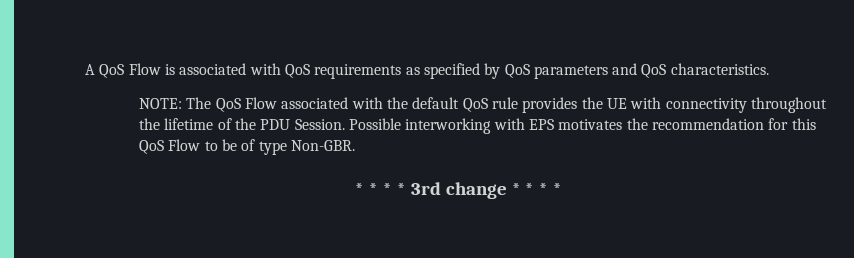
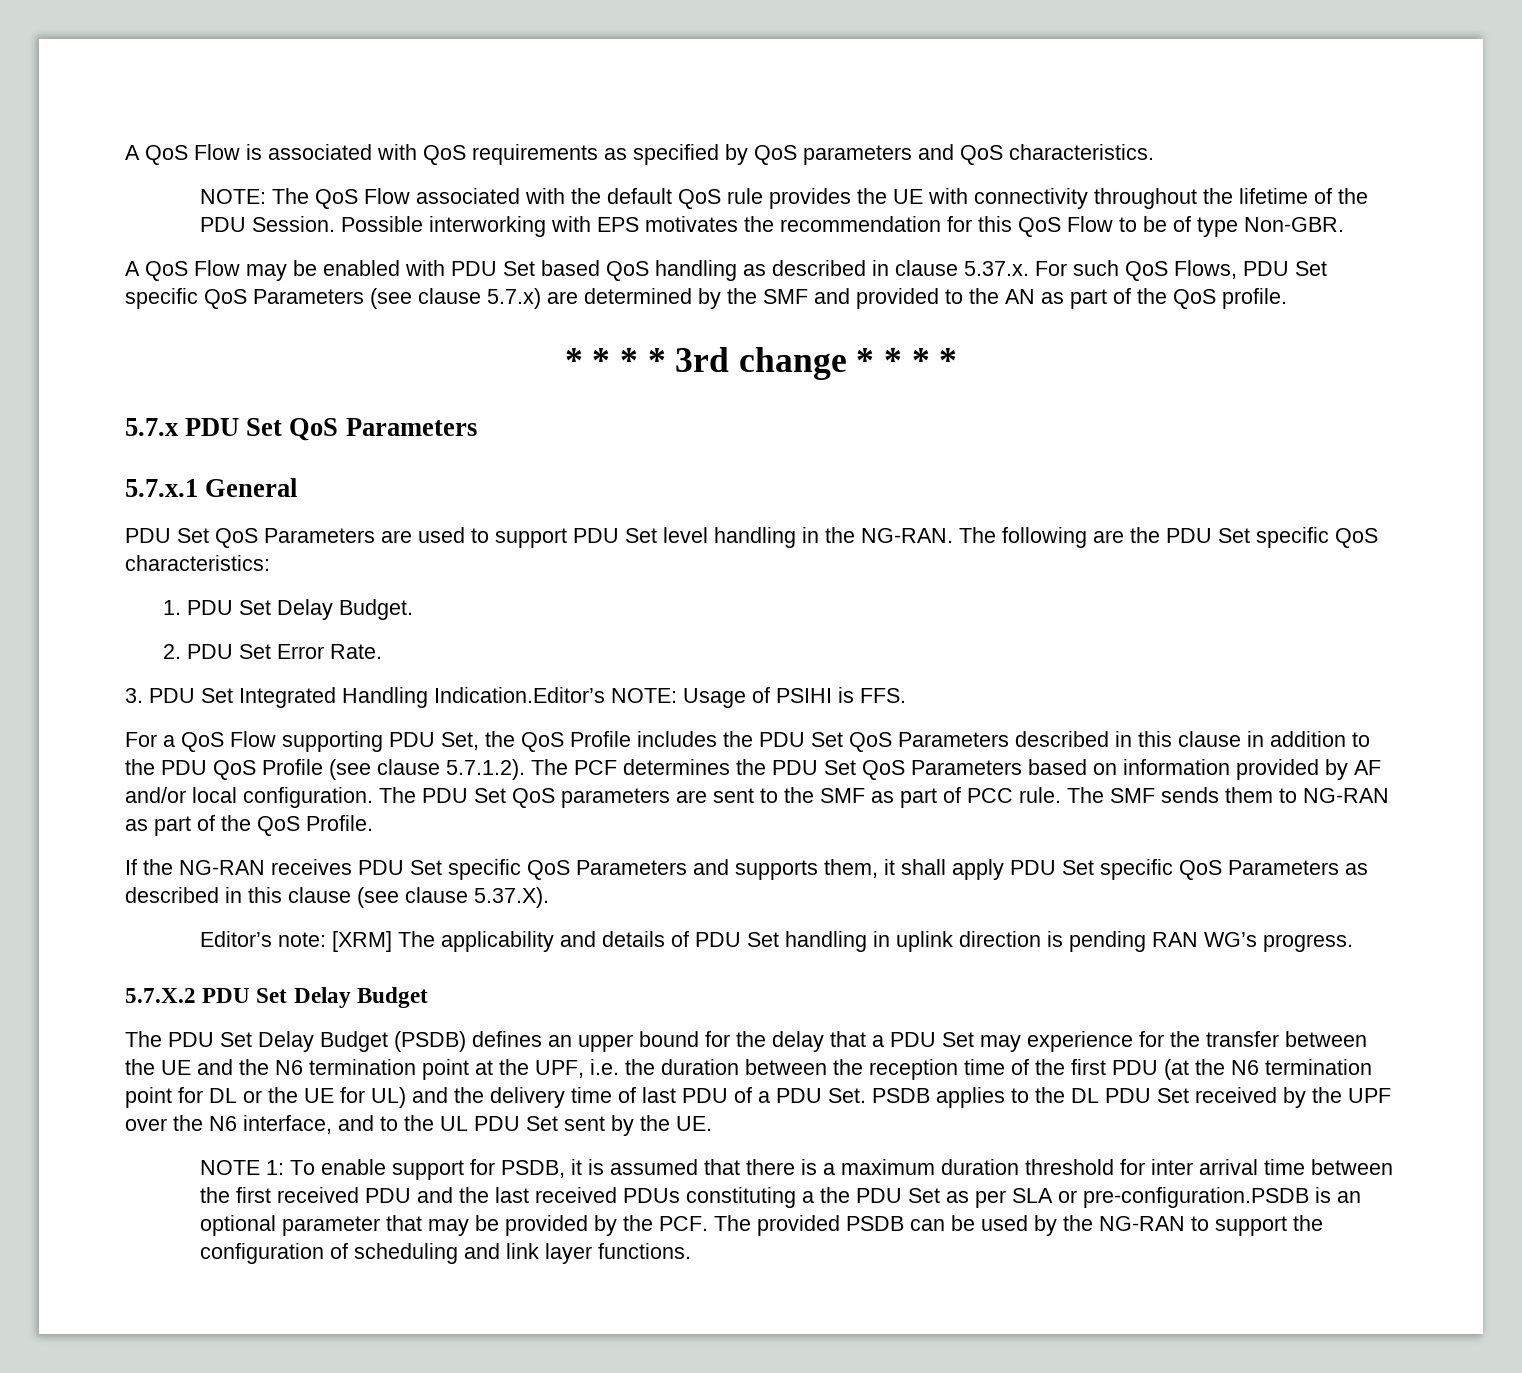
(355, 145) none -> [125,260,1327,281] [125,288,1287,309] // A QoS Flow may be enabled with PDU Set based QoS handling as described in clause 5.37.x. For such QoS Flows, PDU Set specific QoS Parameters (see clause 5.7.x) are determined by the SMF and provided to the AN as part of the QoS profile.
(563, 189) none -> [125,418,477,441] [125,478,298,497] [125,527,1378,548] [125,555,270,571] [162,599,413,620] [162,644,382,659] [125,687,906,708] [125,731,1370,752] [125,759,1381,780] [125,787,1389,808] [125,815,373,836] [125,859,1368,880] [125,887,549,908] [200,931,1354,952] [125,987,428,1008] [125,1031,1367,1052] [125,1059,1372,1080] [125,1087,1391,1108] [125,1115,712,1136] [200,1159,1394,1180] [200,1187,1362,1208] [200,1215,1324,1236] [200,1243,692,1264] // 5.7.x PDU Set QoS Parameters // 5.7.x.1 General // PDU Set QoS Parameters are used to support PDU Set level handling in the NG-RAN. The following are the PDU Set specific QoS characteristics: // 1. PDU Set Delay Budget. // 2. PDU Set Error Rate. // 3. PDU Set Integrated Handling Indication.Editor’s NOTE: Usage of PSIHI is FFS. // For a QoS Flow supporting PDU Set, the QoS Profile includes the PDU Set QoS Parameters described in this clause in addition to the PDU QoS Profile (see clause 5.7.1.2). The PCF determines the PDU Set QoS Parameters based on information provided by AF and/or local configuration. The PDU Set QoS parameters are sent to the SMF as part of PCC rule. The SMF sends them to NG-RAN as part of the QoS Profile. // If the NG-RAN receives PDU Set specific QoS Parameters and supports them, it shall apply PDU Set specific QoS Parameters as described in this clause (see clause 5.37.X). // Editor’s note: [XRM] The applicability and details of PDU Set handling in uplink direction is pending RAN WG’s progress. // 5.7.X.2 PDU Set Delay Budget // The PDU Set Delay Budget (PSDB) defines an upper bound for the delay that a PDU Set may experience for the transfer between the UE and the N6 termination point at the UPF, i.e. the duration between the reception time of the first PDU (at the N6 termination point for DL or the UE for UL) and the delivery time of last PDU of a PDU Set. PSDB applies to the DL PDU Set received by the UPF over the N6 interface, and to the UL PDU Set sent by the UE. // NOTE 1: To enable support for PSDB, it is assumed that there is a maximum duration threshold for inter arrival time between the first received PDU and the last received PDUs constituting a the PDU Set as per SLA or pre-configuration.PSDB is an optional parameter that may be provided by the PCF. The provided PSDB can be used by the NG-RAN to support the configuration of scheduling and link layer functions.

